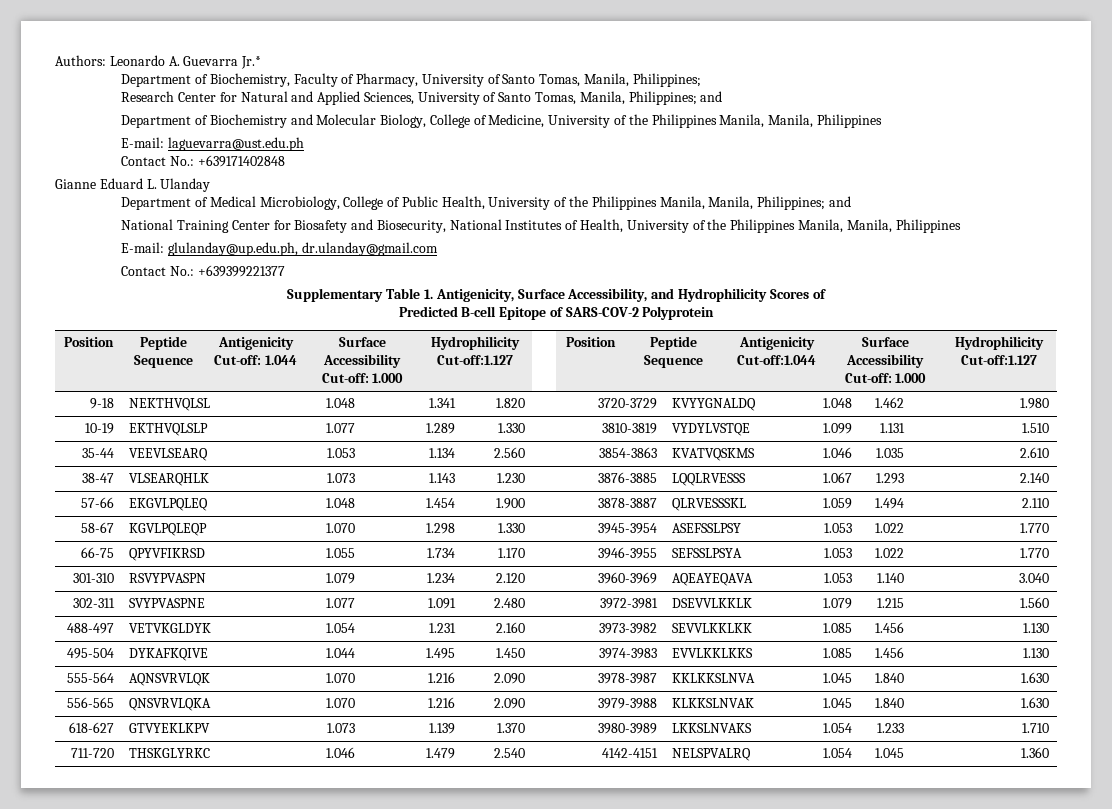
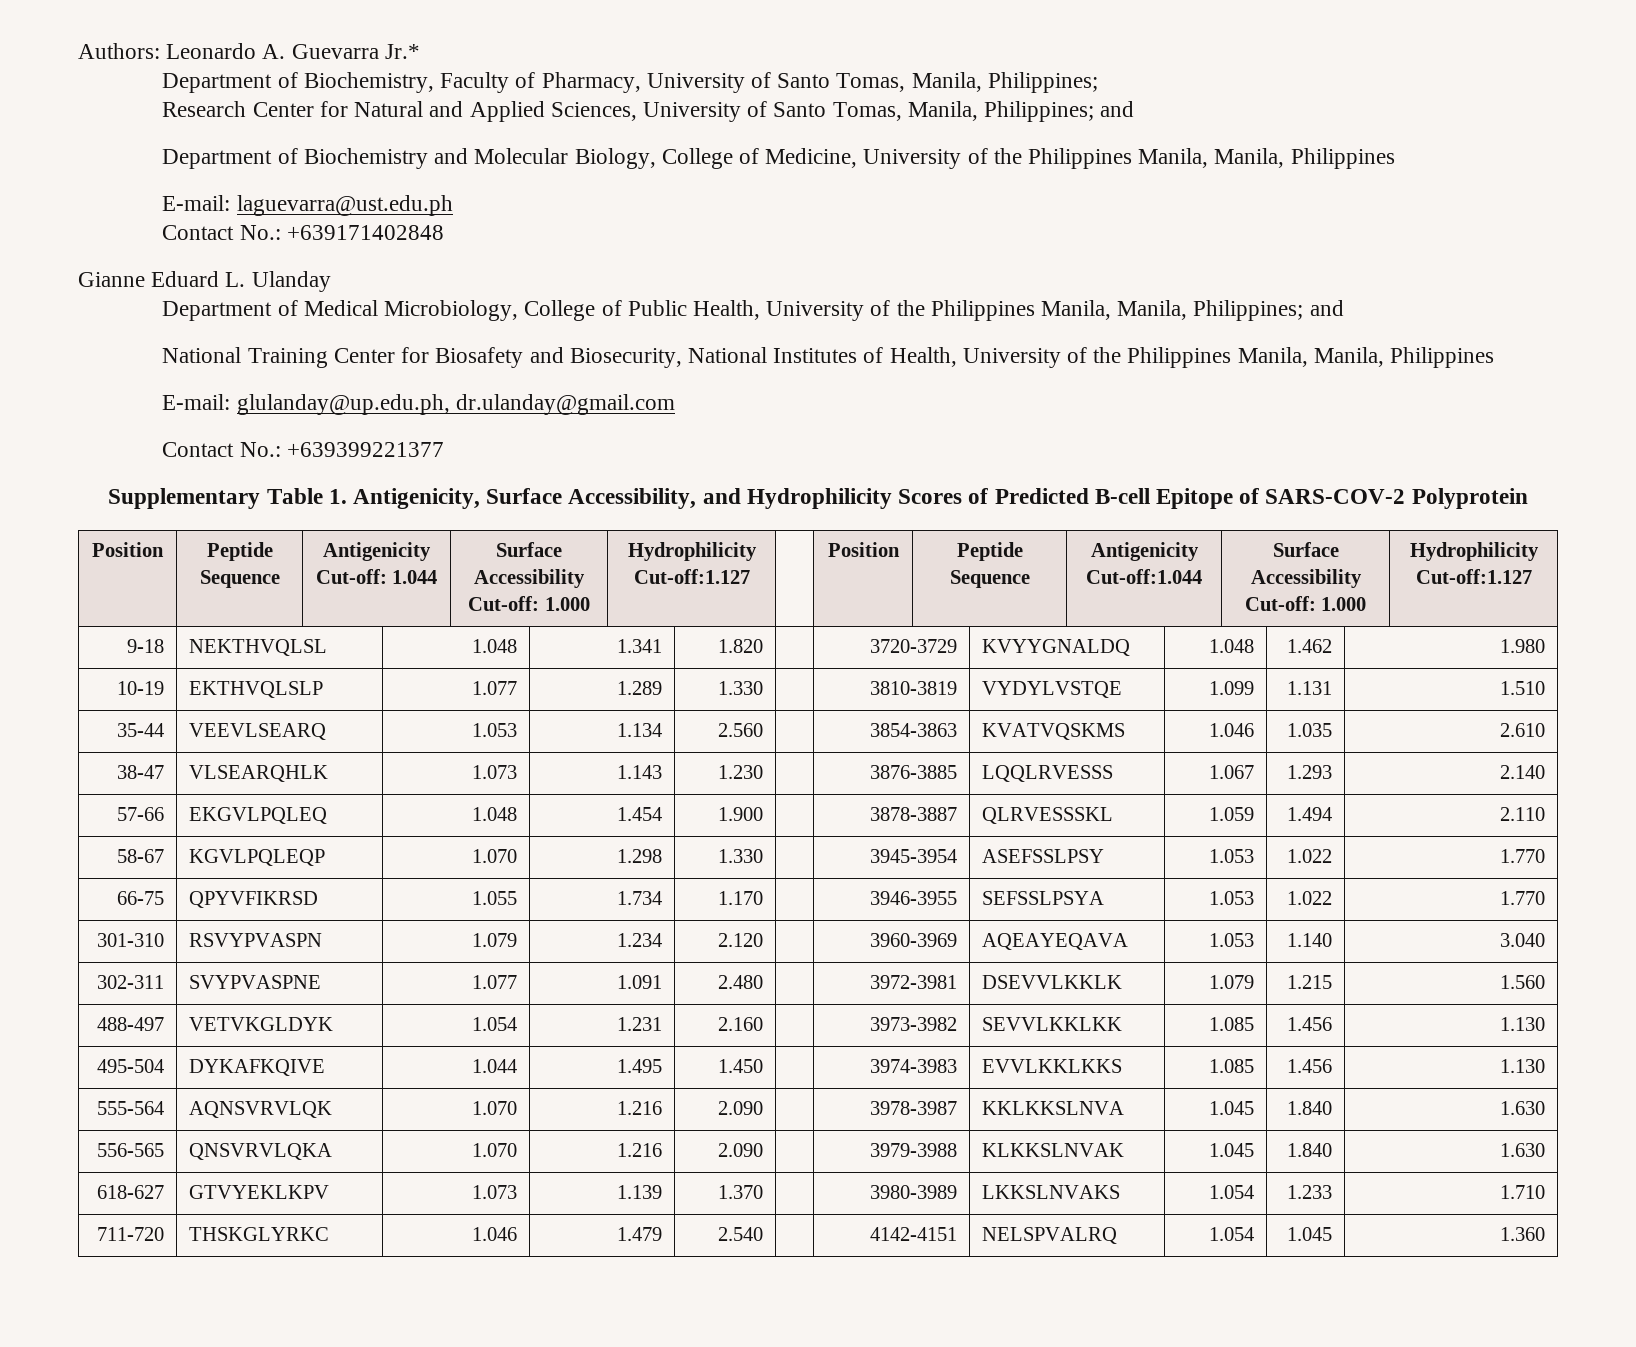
(826, 294) // -> (989, 496) none

